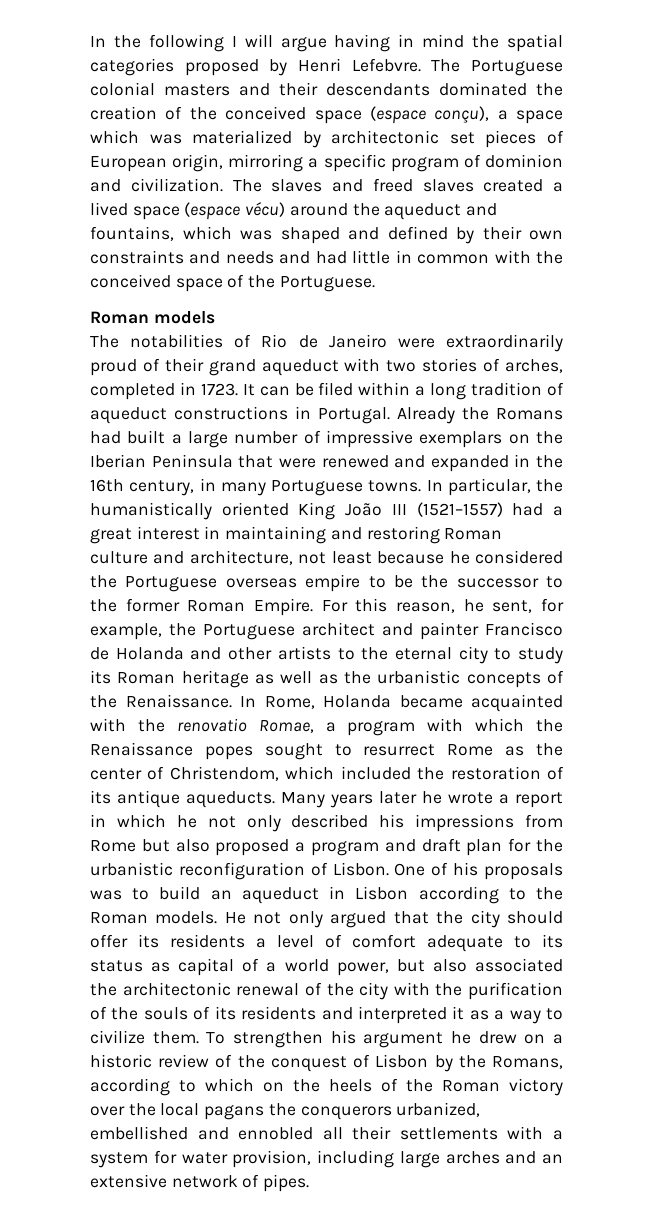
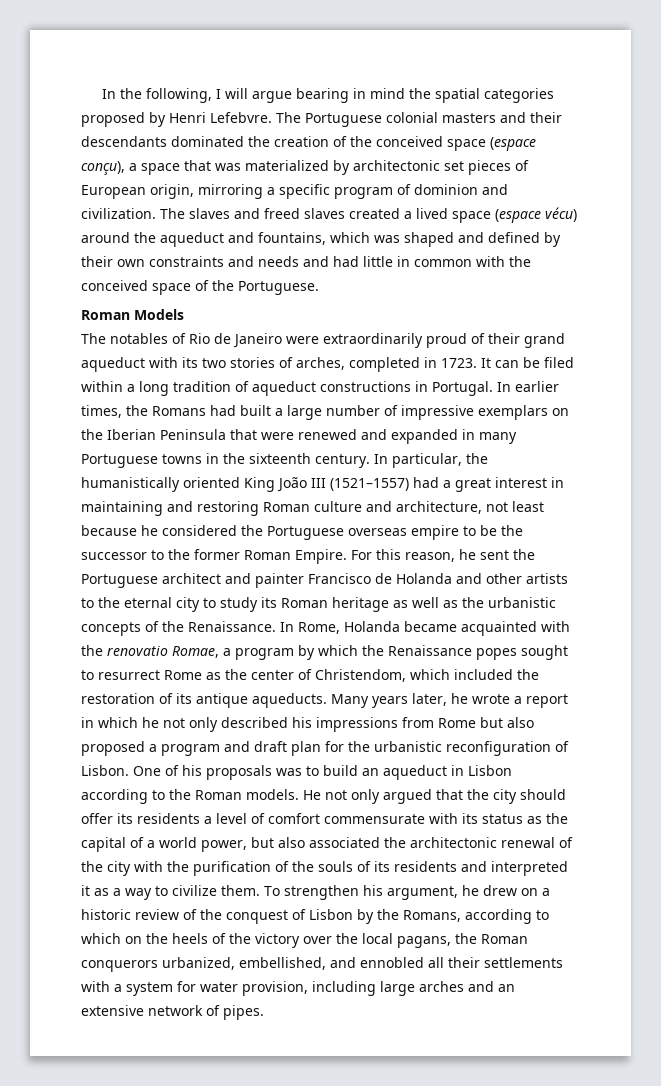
[148,34,224,52] following -> [145,88,212,103] following,
[334,34,391,52] having -> [295,88,349,103] bearing
[90,130,139,144] which -> [184,160,211,171] that
[153,311,215,324] [90,334,224,348] models // The notabilities -> [134,309,184,320] [81,333,168,344] Models // The notables
(381, 365) none -> [182,357,198,368] its
[397,407,455,424] Already -> [497,381,559,392] [81,405,122,418] In earlier times,
[536,455,563,468] [90,478,422,496] the 16th century, in many Portuguese towns. -> [479,432,517,444] [81,453,370,468] many Portuguese towns in the sixteenth century.
[492,598,564,613] [90,623,162,640] sent, for example, -> [480,550,509,560] sent
[427,718,464,732] with -> [298,645,315,660] by
[379,791,417,804] later -> [412,693,447,706] later,
[427,935,531,952] adequate to -> [324,813,458,824] commensurate with
(171, 967) none -> [546,813,568,824] the
[363,1032,444,1048] argument -> [387,886,458,900] argument,
[442,1080,500,1092] Roman -> (251, 938) none
[204,1103,296,1120] pagans the -> [397,933,528,948] pagans, the Roman
[90,1126,188,1140] embellished -> [239,957,326,970] embellished,

